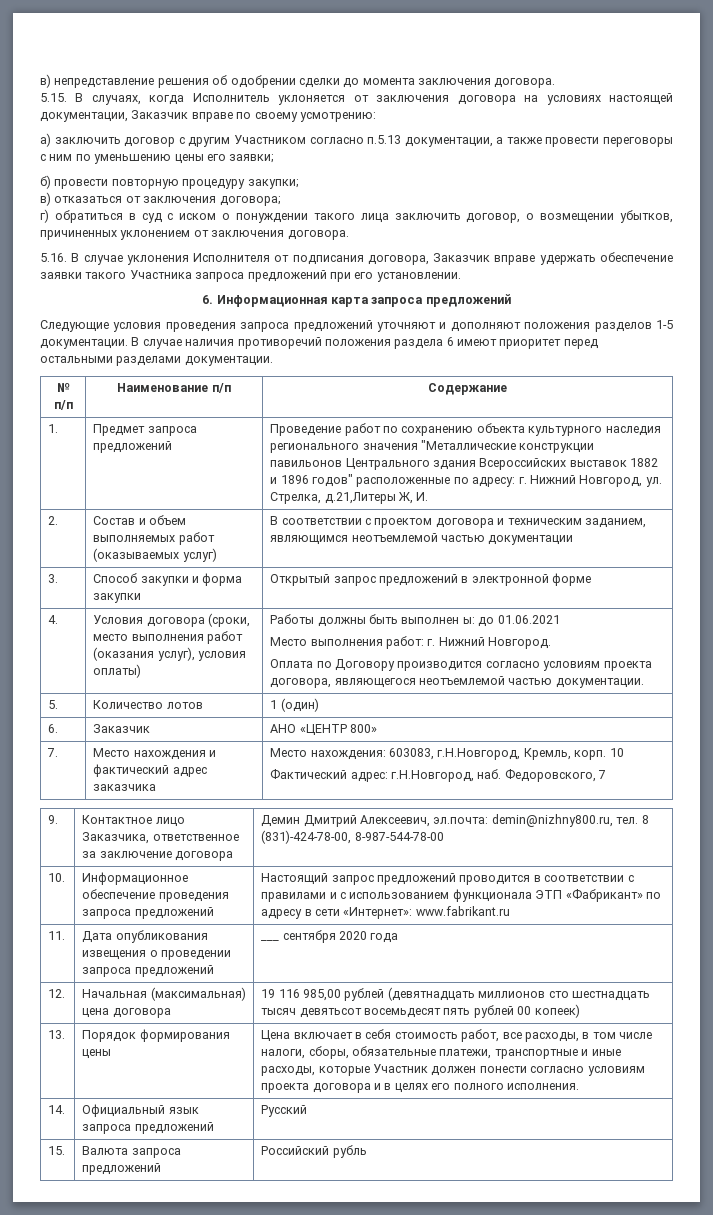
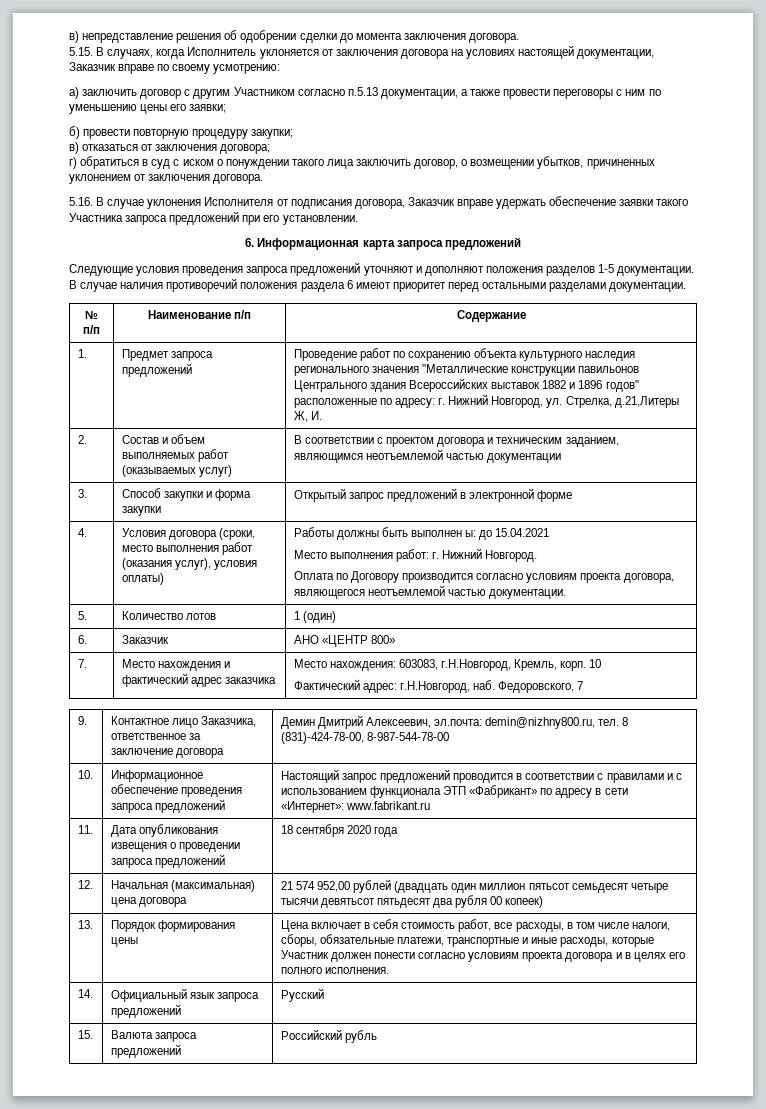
[497,615,560,624] 01.06.2021 -> [495,528,550,537] 15.04.2021
[261,940,280,941] ___ -> [280,825,293,834] 18
[261,987,650,1001] [261,1005,514,1018] 19 116 985,00 рублей (девятнадцать миллионов сто шестнадцать тысяч девятьсот восемьдесят пять рублей -> [280,879,668,893] [280,895,488,908] 21 574 952,00 рублей (двадцать один миллион пятьсот семьдесят четыре тысячи девятьсот пятьдесят два рубля

